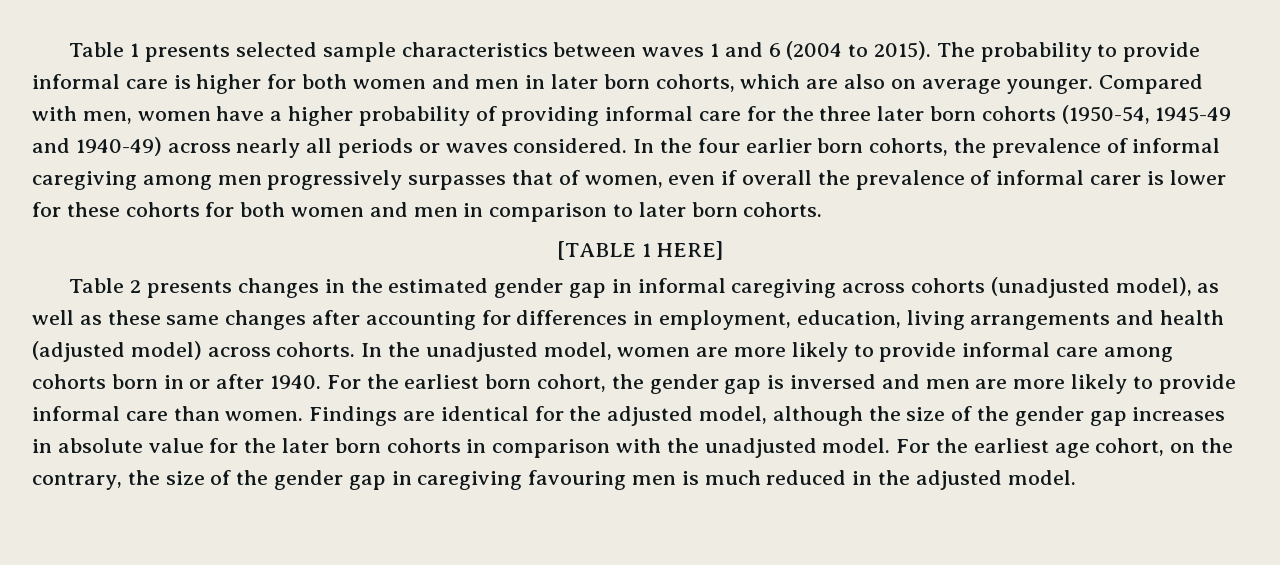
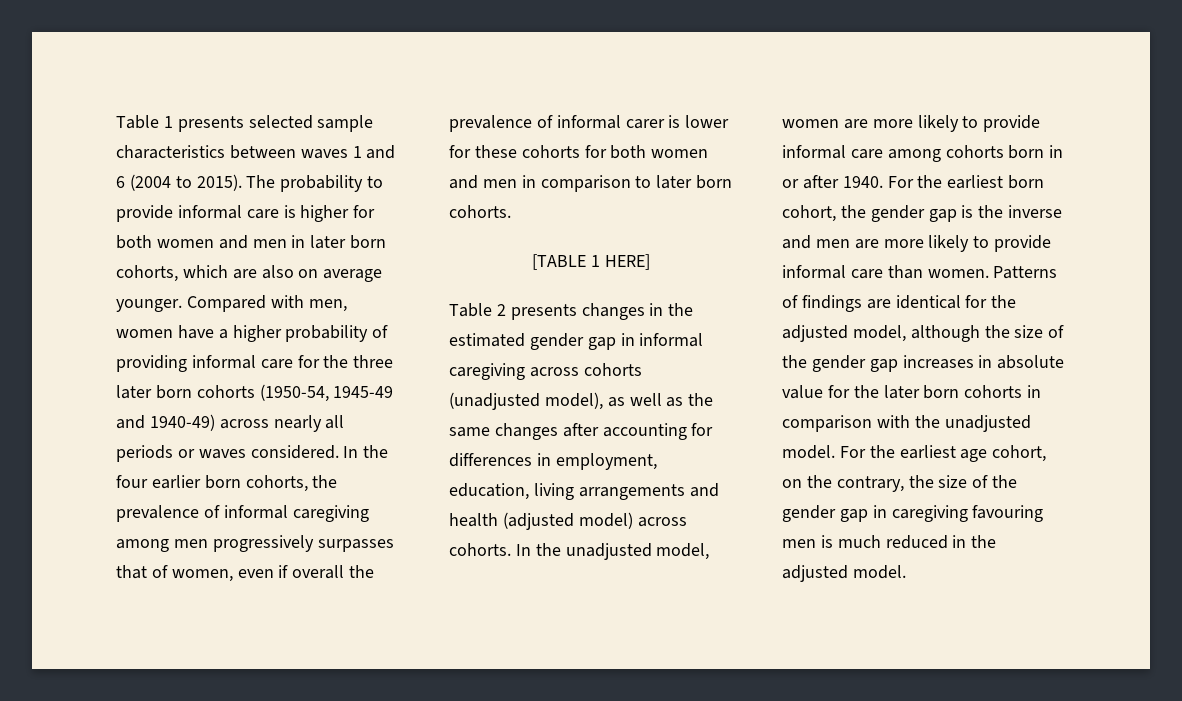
[107,310,161,325] these -> [688,393,714,406] the
[790,374,877,389] inversed -> [978,205,1063,218] the inverse
[309,406,398,426] Findings -> [993,266,1058,279] [782,295,862,312] Patterns of findings

